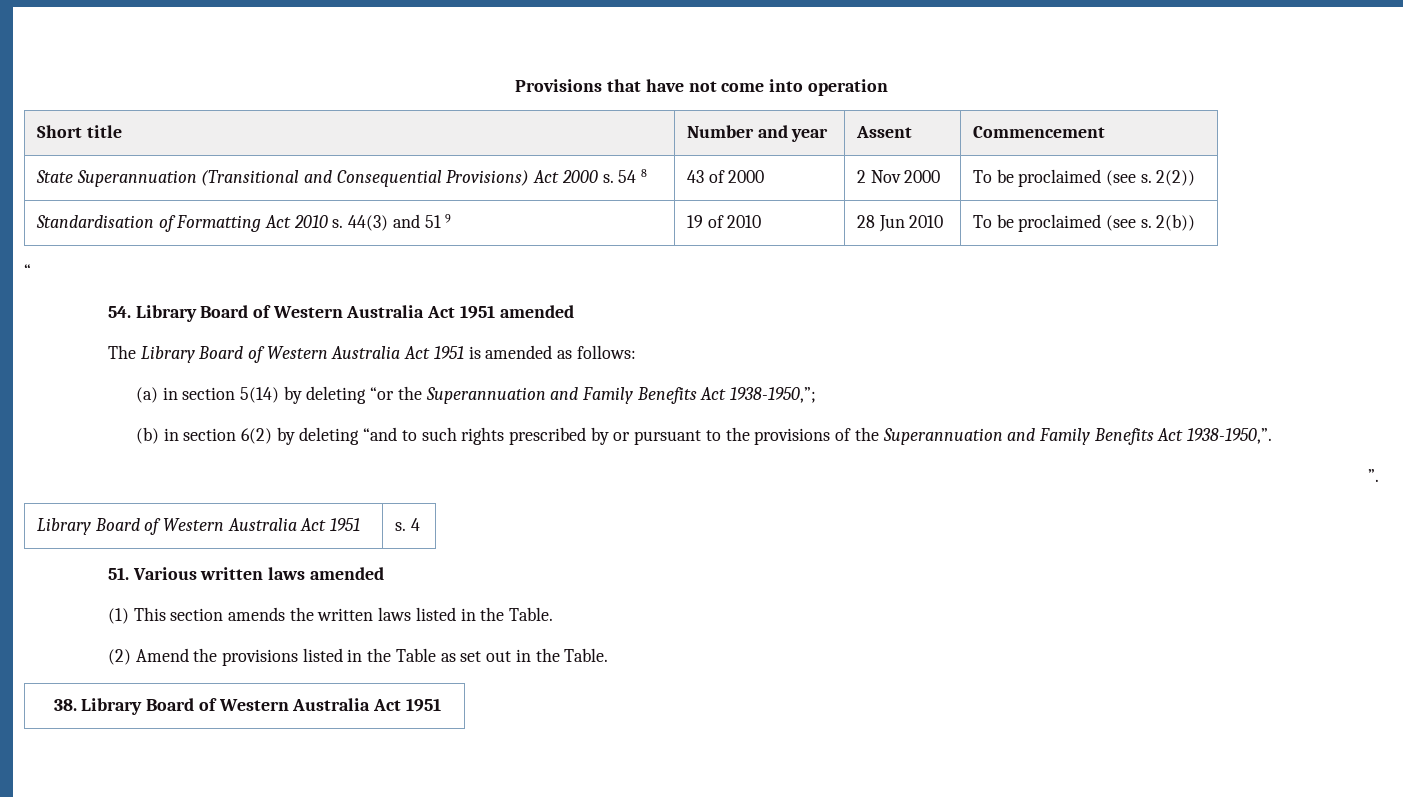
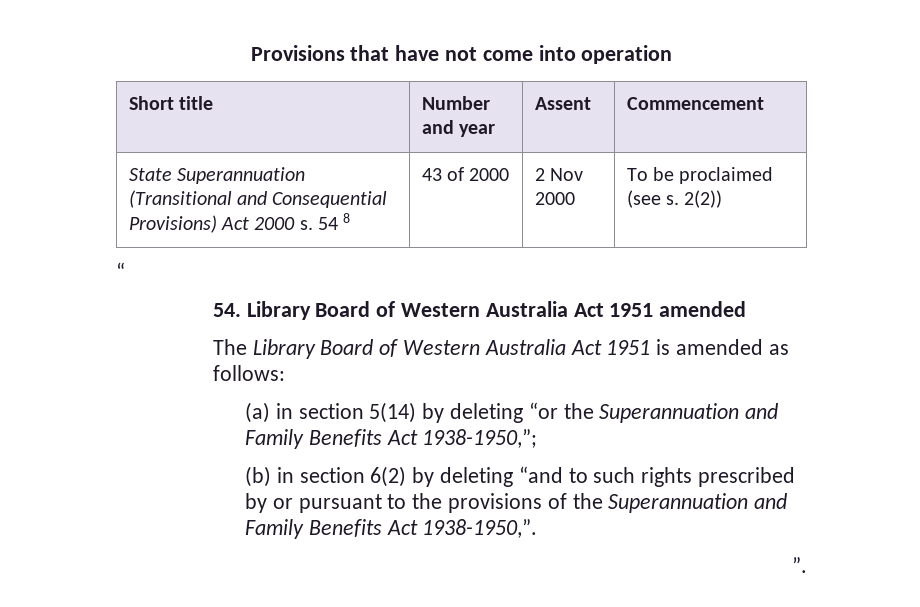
[35,214,452,232] [686,215,762,228] [856,215,944,232] [972,214,1196,232] // Standardisation of Formatting Act 2010 s. 44(3) and 51 9 | 19 of 2010 | 28 Jun 2010 | To be proclaimed (see s. 2(b)) -> (723, 199) none
[36,518,361,535] [394,518,420,531] [107,567,384,580] [107,607,554,624] [107,648,609,666] [53,698,441,715] // Library Board of Western Australia Act 1951 | s. 4 // 51. Various written laws amended // (1) This section amends the written laws listed in the Table. // (2) Amend the provisions listed in the Table as set out in the Table. // 38. Library Board of Western Australia Act 1951 -> (807, 565) none

